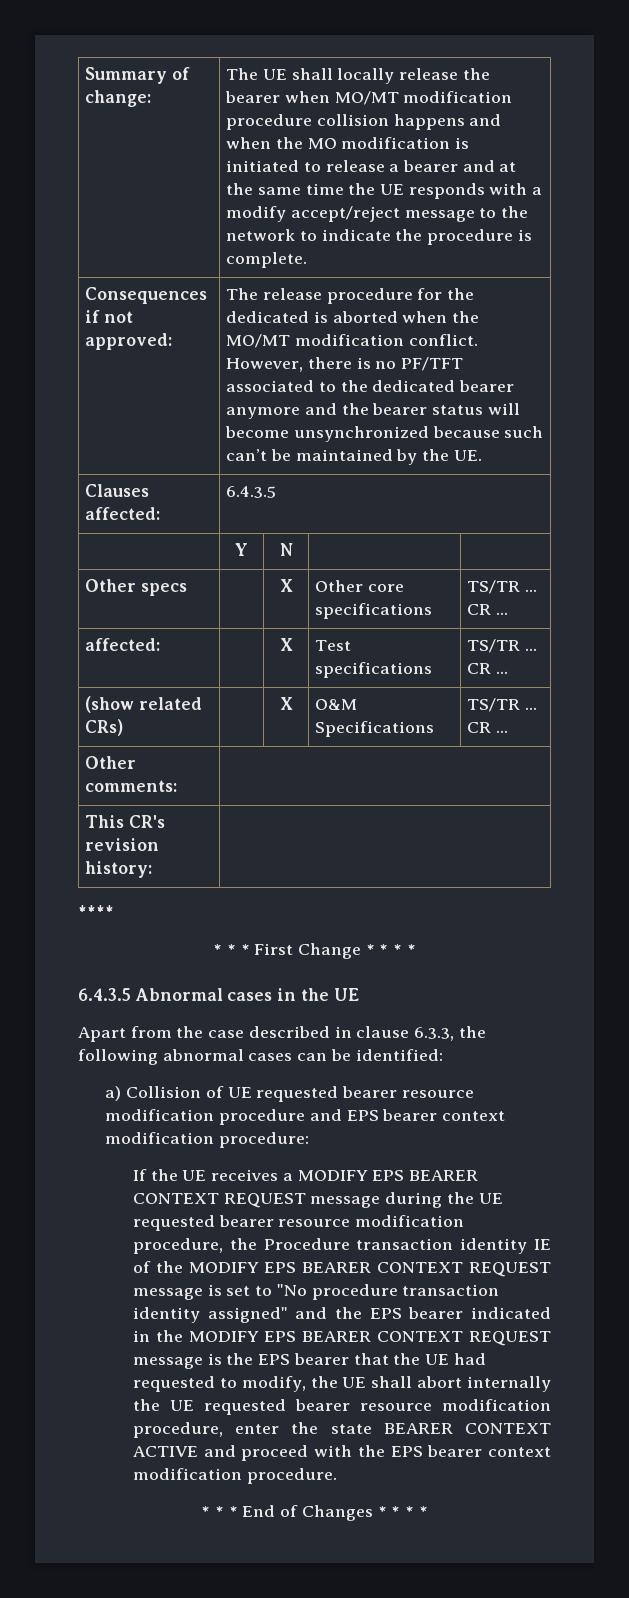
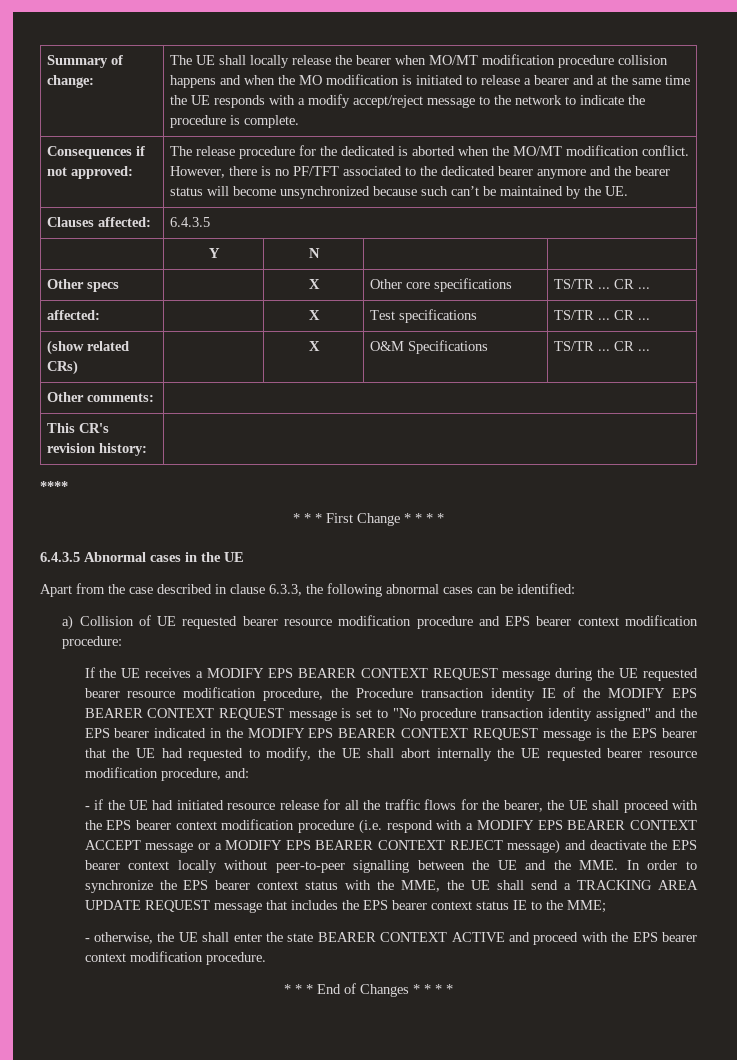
(223, 1430) none -> [224,768,249,778] [84,799,698,813] [84,819,697,834] [84,839,697,854] [84,860,698,873] [84,880,698,893] [84,900,606,913] [84,932,230,944] and: // - if the UE had initiated resource release for all the traffic flows for the bearer, the UE shall proceed with the EPS bearer context modification procedure (i.e. respond with a MODIFY EPS BEARER CONTEXT ACCEPT message or a MODIFY EPS BEARER CONTEXT REJECT message) and deactivate the EPS bearer context locally without peer-to-peer signalling between the UE and the MME. In order to synchronize the EPS bearer context status with the MME, the UE shall send a TRACKING AREA UPDATE REQUEST message that includes the EPS bearer context status IE to the MME; // - otherwise, the UE shall

